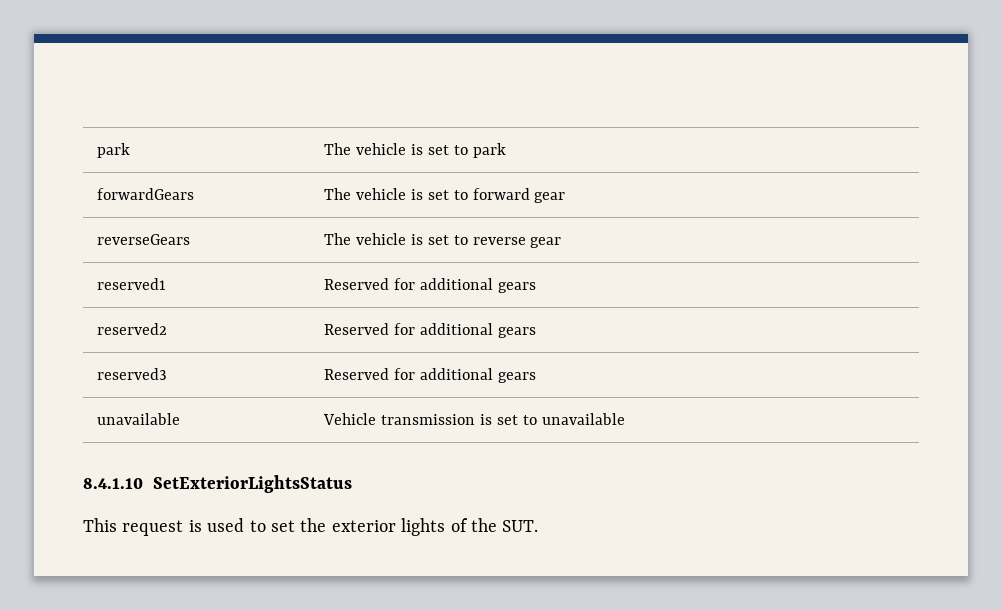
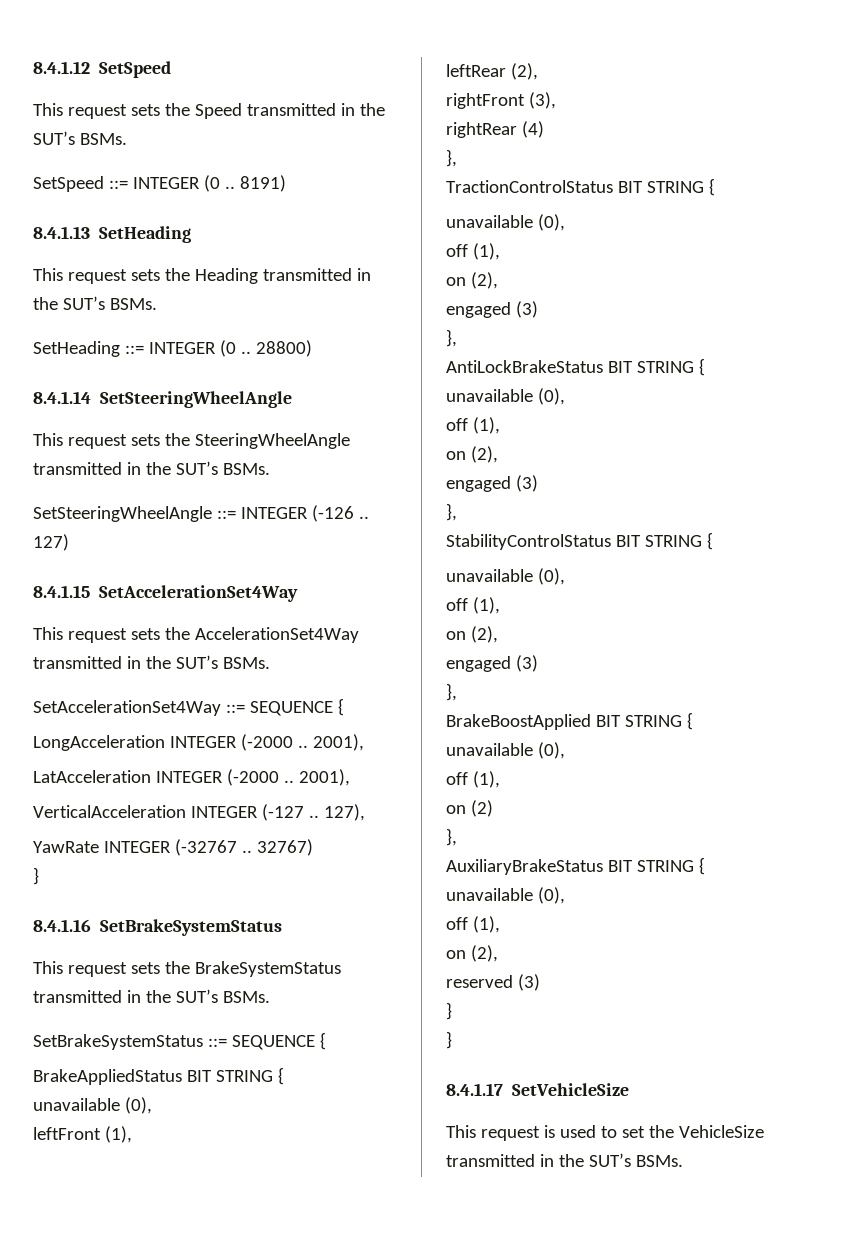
[97,143,131,158] [324,143,506,158] [97,188,195,200] [324,188,566,203] [97,234,191,245] [324,233,562,248] [97,278,167,290] [324,278,536,293] [97,323,168,335] [324,323,536,338] [97,368,168,380] [324,368,536,383] [97,413,181,425] [323,413,625,425] [83,475,352,493] park | The vehicle is set to park // forwardGears | The vehicle is set to forward gear // reverseGears | The vehicle is set to reverse gear // reserved1 | Reserved for additional gears // reserved2 | Reserved for additional gears // reserved3 | Reserved for additional gears // unavailable | Vehicle transmission is set to unavailable // 8.4.1.10 SetExteriorLightsStatus -> [33,61,172,78] [33,103,385,119] [33,131,127,145] [33,175,286,192] [33,226,192,243] [33,268,371,284] [33,296,157,310] [33,340,312,357] [33,391,293,408] [33,433,350,449] [33,461,270,475] [33,505,369,522] [33,534,69,551] [33,585,299,602] [33,627,359,643] [33,655,270,669] [33,698,344,716] [33,734,364,751] [33,769,350,786] [33,804,365,821] [33,839,313,856] [33,867,39,885] [33,919,283,936] [33,961,341,977] [33,989,270,1003] [33,1032,326,1050] [33,1067,284,1085] [33,1097,152,1114] [33,1126,132,1143] [446,63,538,80] [446,92,556,109] [446,121,544,138] [446,149,457,167] [446,178,715,196] [446,214,565,231] [446,243,500,260] [446,272,498,289] [446,301,538,318] [446,329,457,347] [446,358,705,376] [446,388,565,405] [446,417,500,434] [446,446,498,463] [446,475,538,492] [446,503,457,521] [446,532,713,550] [446,568,565,585] [446,597,500,614] [446,626,498,643] [446,655,538,672] [446,683,457,701] [446,712,693,730] [446,742,565,759] [446,771,500,788] [446,800,493,817] [446,828,457,846] [446,857,705,875] [446,887,565,904] [446,916,500,933] [446,945,498,962] [446,974,540,991] [446,1002,452,1020] [446,1031,452,1049] [446,1083,630,1096] 8.4.1.12 SetSpeed // This request sets the Speed transmitted in the SUT’s BSMs. // SetSpeed ::= INTEGER (0 .. 8191) // 8.4.1.13 SetHeading // This request sets the Heading transmitted in the SUT’s BSMs. // SetHeading ::= INTEGER (0 .. 28800) // 8.4.1.14 SetSteeringWheelAngle // This request sets the SteeringWheelAngle transmitted in the SUT’s BSMs. // SetSteeringWheelAngle ::= INTEGER (-126 .. 127) // 8.4.1.15 SetAccelerationSet4Way // This request sets the AccelerationSet4Way transmitted in the SUT’s BSMs. // SetAccelerationSet4Way ::= SEQUENCE { // LongAcceleration INTEGER (-2000 .. 2001), // LatAcceleration INTEGER (-2000 .. 2001), // VerticalAcceleration INTEGER (-127 .. 127), // YawRate INTEGER (-32767 .. 32767) // } // 8.4.1.16 SetBrakeSystemStatus // This request sets the BrakeSystemStatus transmitted in the SUT’s BSMs. // SetBrakeSystemStatus ::= SEQUENCE { // BrakeAppliedStatus BIT STRING { // unavailable (0), // leftFront (1), // leftRear (2), // rightFront (3), // rightRear (4) // }, // TractionControlStatus BIT STRING { // unavailable (0), // off (1), // on (2), // engaged (3) // }, // AntiLockBrakeStatus BIT STRING { // unavailable (0), // off (1), // on (2), // engaged (3) // }, // StabilityControlStatus BIT STRING { // unavailable (0), // off (1), // on (2), // engaged (3) // }, // BrakeBoostApplied BIT STRING { // unavailable (0), // off (1), // on (2) // }, // AuxiliaryBrakeStatus BIT STRING { // unavailable (0), // off (1), // on (2), // reserved (3) // } // } // 8.4.1.17 SetVehicleSize
[331,518,539,536] exterior lights of the SUT. -> [678,1125,764,1138] [446,1153,683,1167] VehicleSize transmitted in the SUT’s BSMs.

